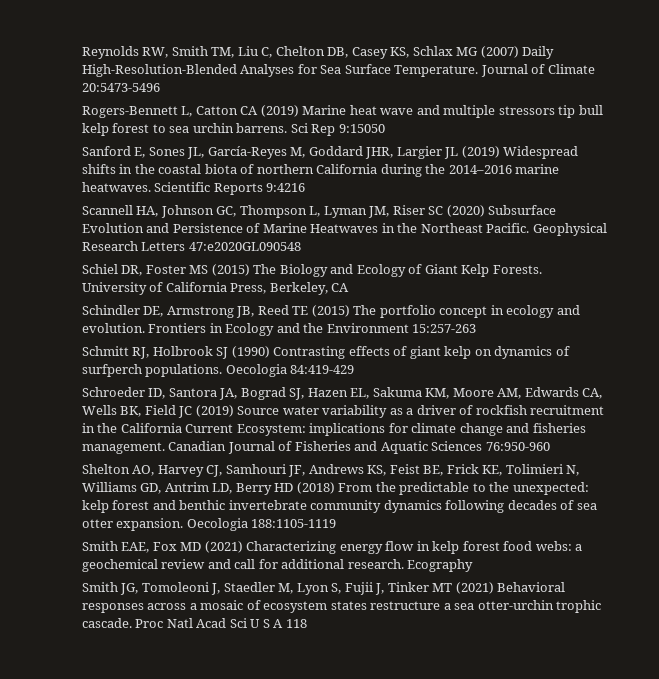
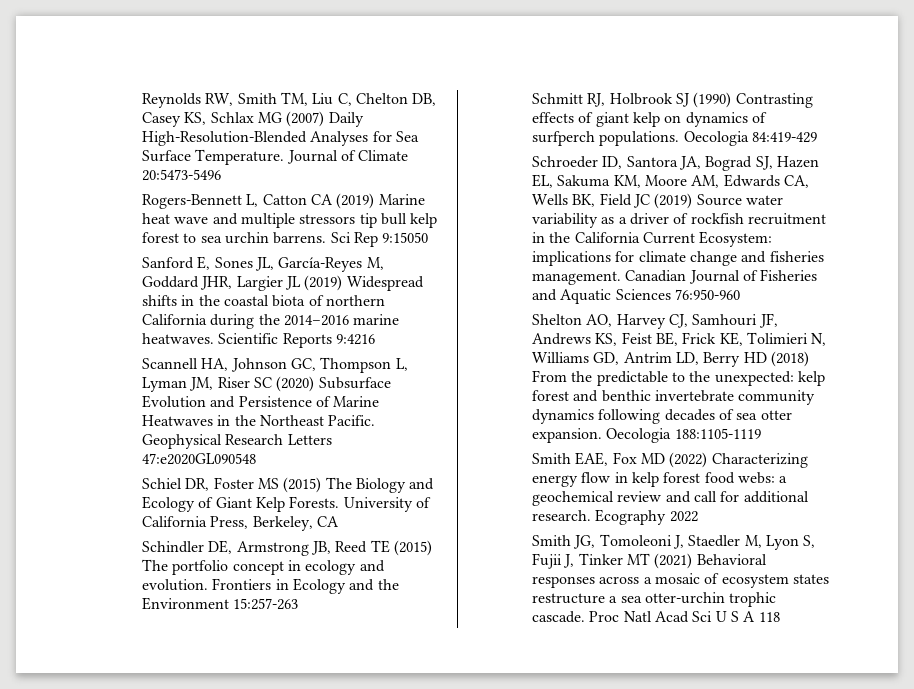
[204,541,243,553] (2021) -> [669,452,708,468] (2022)
(474, 565) none -> [669,511,698,522] 2022

